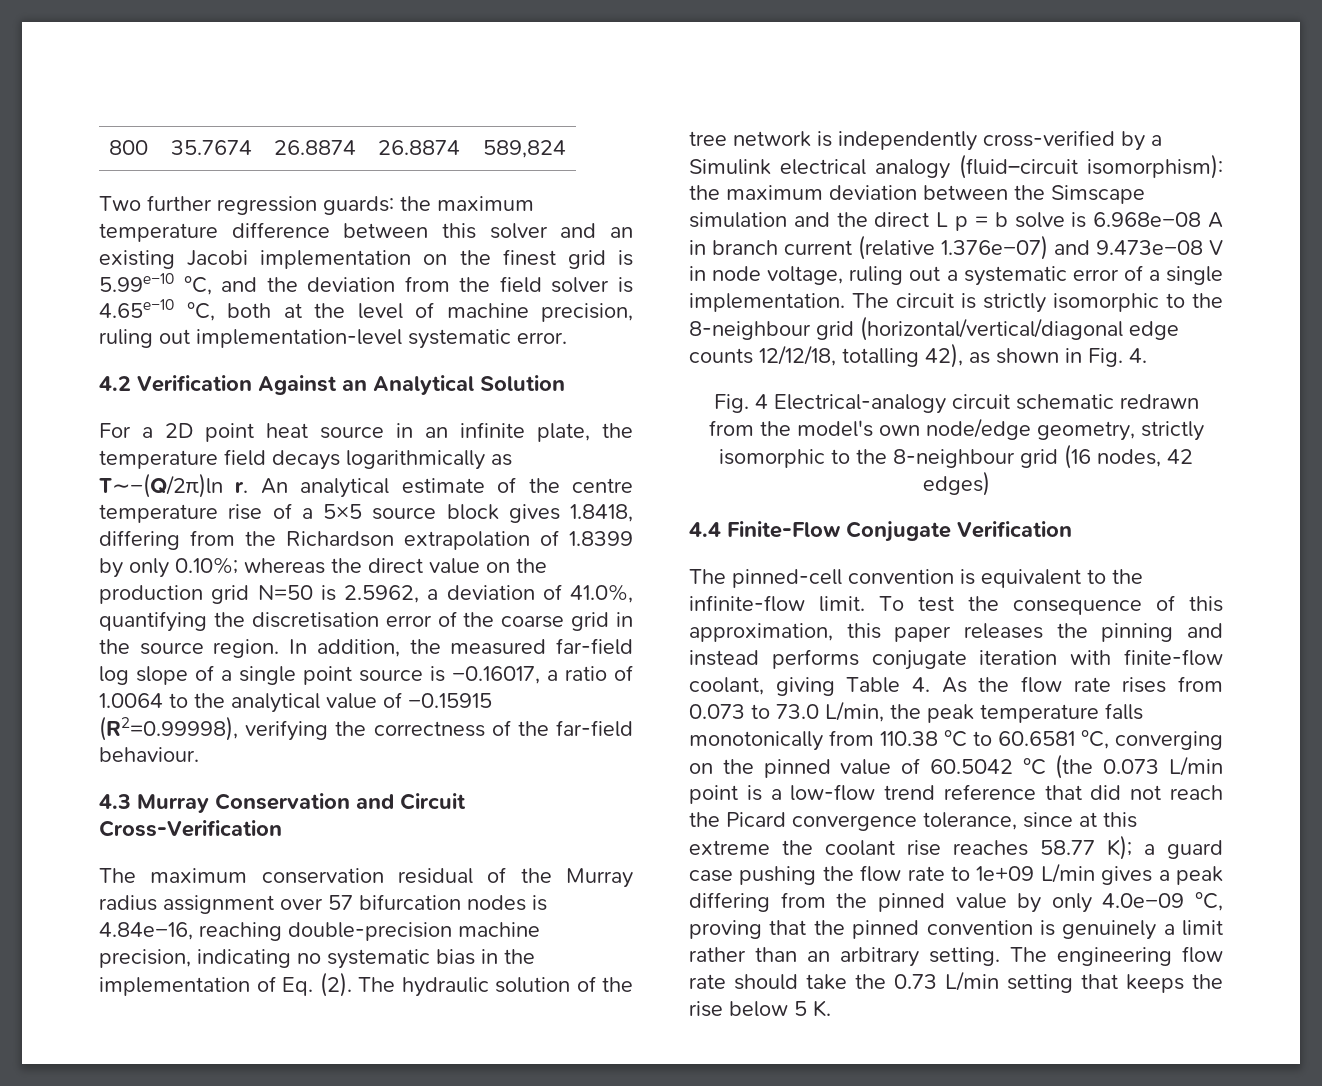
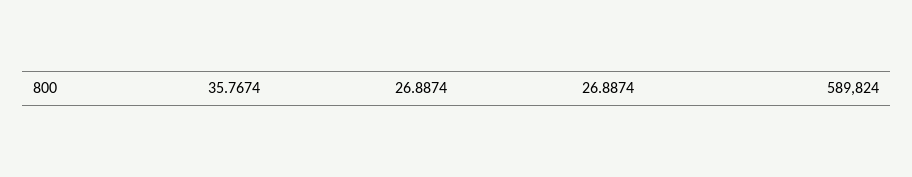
[99,195,534,215] [99,222,633,242] [99,249,634,269] [99,273,633,295] [99,299,633,322] [99,329,567,349] [99,375,565,395] [99,422,633,442] [99,449,512,470] [99,473,633,498] [99,503,633,523] [99,530,633,550] [99,557,547,578] [99,584,633,604] [99,611,633,632] [99,638,633,658] [99,665,633,685] [99,692,492,713] [99,716,633,741] [99,747,199,762] [99,793,466,813] [99,820,282,837] [99,867,633,888] [99,894,547,914] [99,922,540,941] [99,949,535,969] [99,972,633,997] [689,130,1162,151] [689,154,1223,179] [689,185,1145,204] [689,212,1223,231] [689,235,1223,260] [689,265,1223,286] [689,293,1223,313] [689,316,1179,341] [689,343,1147,368] [713,394,1199,414] [708,418,1204,441] [719,444,1193,469] [922,471,990,496] [689,521,1072,542] [689,569,1143,588] [689,595,1223,615] [689,623,1223,642] [689,649,1223,670] [689,676,1223,696] [689,701,1143,723] [689,730,1223,751] [689,754,1223,779] [689,784,1223,804] [689,812,1137,831] [689,835,1223,860] [689,863,1223,885] [689,892,1223,913] [689,920,1223,940] [689,946,1223,967] [689,971,1223,993] [689,1000,831,1017] // Two further regression guards: the maximum temperature difference between this solver and an existing Jacobi implementation on the finest grid is 5.99e−10 °C, and the deviation from the field solver is 4.65e−10 °C, both at the level of machine precision, ruling out implementation-level systematic error. // 4.2 Verification Against an Analytical Solution // For a 2D point heat source in an infinite plate, the temperature field decays logarithmically as T∼−(Q/2π)ln r. An analytical estimate of the centre temperature rise of a 5×5 source block gives 1.8418, differing from the Richardson extrapolation of 1.8399 by only 0.10%; whereas the direct value on the production grid N=50 is 2.5962, a deviation of 41.0%, quantifying the discretisation error of the coarse grid in the source region. In addition, the measured far-field log slope of a single point source is −0.16017, a ratio of 1.0064 to the analytical value of −0.15915 (R2=0.99998), verifying the correctness of the far-field behaviour. // 4.3 Murray Conservation and Circuit Cross-Verification // The maximum conservation residual of the Murray radius assignment over 57 bifurcation nodes is 4.84e−16, reaching double-precision machine precision, indicating no systematic bias in the implementation of Eq. (2). The hydraulic solution of the tree network is independently cross-verified by a Simulink electrical analogy (fluid–circuit isomorphism): the maximum deviation between the Simscape simulation and the direct L p = b solve is 6.968e−08 A in branch current (relative 1.376e−07) and 9.473e−08 V in node voltage, ruling out a systematic error of a single implementation. The circuit is strictly isomorphic to the 8-neighbour grid (horizontal/vertical/diagonal edge counts 12/12/18, totalling 42), as shown in Fig. 4. // Fig. 4 Electrical-analogy circuit schematic redrawn from the model's own node/edge geometry, strictly isomorphic to the 8-neighbour grid (16 nodes, 42 edges) // 4.4 Finite-Flow Conjugate Verification // The pinned-cell convention is equivalent to the infinite-flow limit. To test the consequence of this approximation, this paper releases the pinning and instead performs conjugate iteration with finite-flow coolant, giving Table 4. As the flow rate rises from 0.073 to 73.0 L/min, the peak temperature falls monotonically from 110.38 °C to 60.6581 °C, converging on the pinned value of 60.5042 °C (the 0.073 L/min point is a low-flow trend reference that did not reach the Picard convergence tolerance, since at this extreme the coolant rise reaches 58.77 K); a guard case pushing the flow rate to 1e+09 L/min gives a peak differing from the pinned value by only 4.0e−09 °C, proving that the pinned convention is genuinely a limit rather than an arbitrary setting. The engineering flow rate should take the 0.73 L/min setting that keeps the rise below 5 K. -> (879, 89) none

